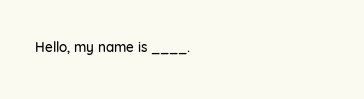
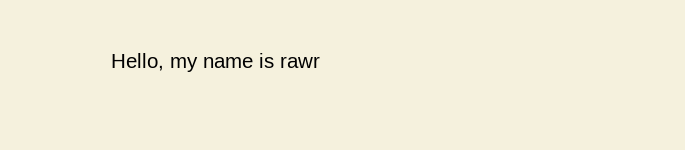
[151,50,190,55] ____. -> [280,56,320,68] rawr

